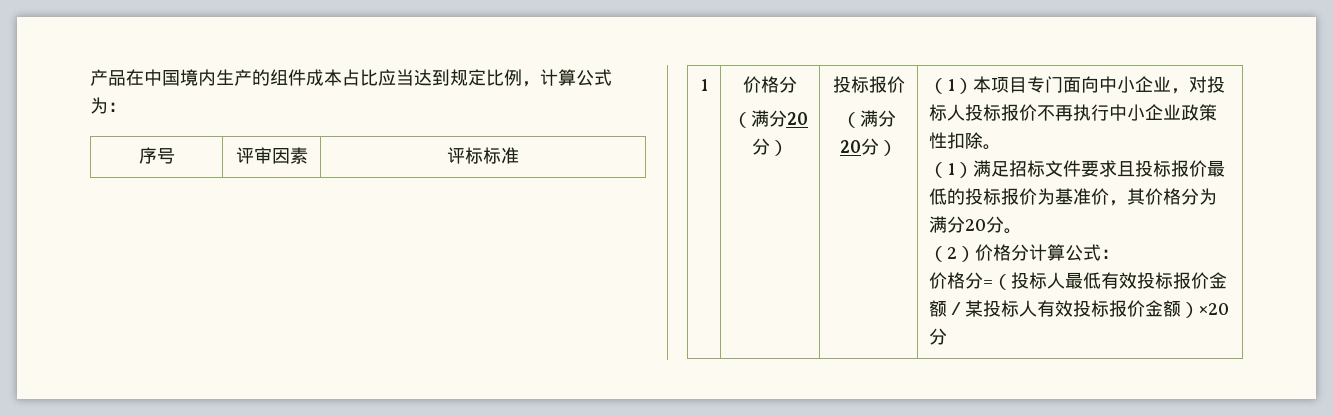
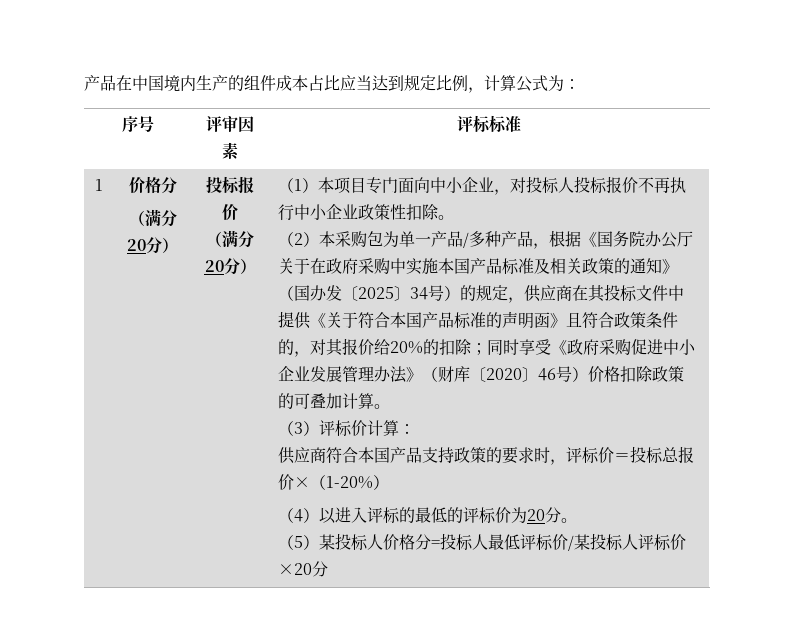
[947,160,1226,178] [929,188,1218,206] [929,216,1023,234] [929,244,1120,262] 1）满足招标文件要求且投标报价最低的投标报价为基准价，其价格分为满分20分。 // （2）价格分计算公式： // -> [294,230,694,249] [278,258,679,275] [278,284,685,303] [278,311,679,329] [278,338,697,357] [278,366,685,383] [278,393,391,409] [278,420,416,437] [278,446,695,465] [278,474,390,490] [278,507,578,524] [278,533,384,551] 2）本采购包为单一产品/多种产品，根据《国务院办公厅关于在政府采购中实施本国产品标准及相关政策的通知》（国办发〔2025〕34号）的规定，供应商在其投标文件中提供《关于符合本国产品标准的声明函》且符合政策条件的，对其报价给20%的扣除；同时享受《政府采购促进中小企业发展管理办法》（财库〔2020〕46号）价格扣除政策的可叠加计算。 // （3）评标价计算： // 供应商符合本国产品支持政策的要求时，评标价＝投标总报价×（1-20%） // （4）以进入评标的最低的评标价为20分。 // （5）某投标人
[993,274,1012,290] （ -> (441, 544) none
[1101,272,1228,289] [929,300,1200,318] 有效投标报价金额／某投标人有效投标报价金额） -> [520,533,687,551] 评标价/某投标人评标价

